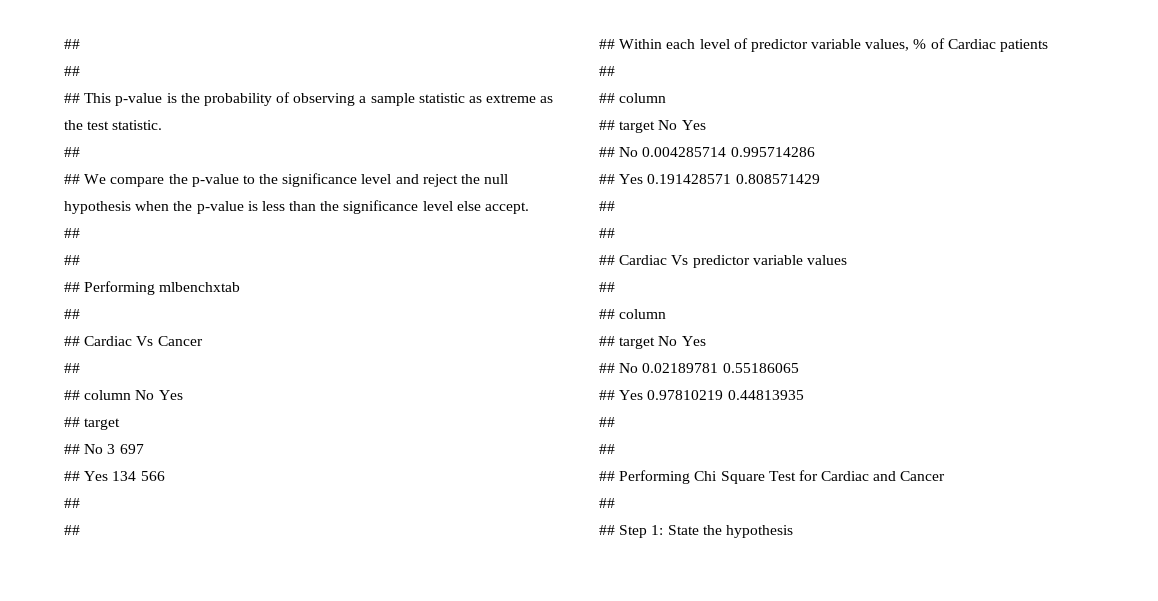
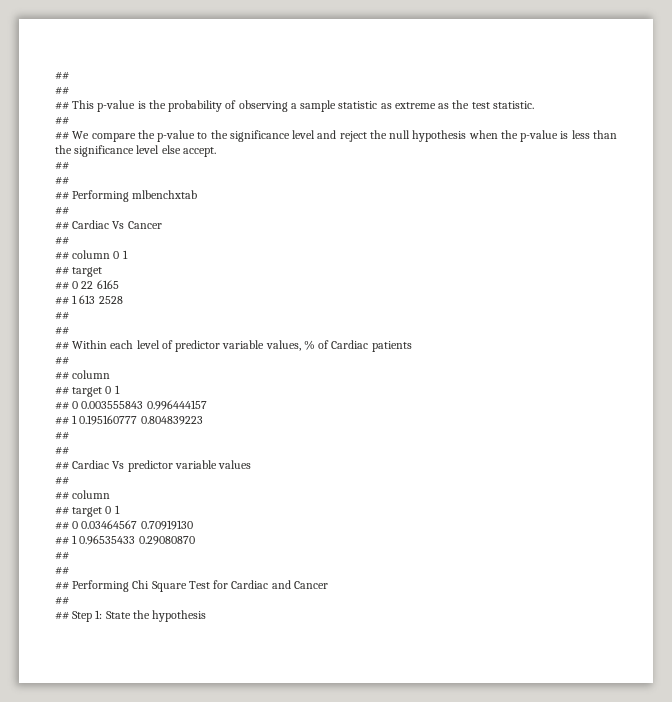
[135,390,183,400] No Yes -> [113,250,128,259] 0 1
[84,444,144,454] [64,471,165,481] No 3 697 // ## Yes 134 566 -> [72,280,119,289] [55,295,123,305] 0 22 6165 // ## 1 613 2528
[658,120,706,130] [599,147,815,157] [599,174,820,184] No Yes // ## No 0.004285714 0.995714286 // ## Yes 0.191428571 0.808571429 -> [105,385,120,394] [55,400,207,410] [55,415,203,425] 0 1 // ## 0 0.003555843 0.996444157 // ## 1 0.195160777 0.804839223
[658,336,706,346] [599,363,799,373] [599,390,804,400] No Yes // ## No 0.02189781 0.55186065 // ## Yes 0.97810219 0.44813935 -> [105,505,120,514] [55,520,193,530] [55,535,195,545] 0 1 // ## 0 0.03464567 0.70919130 // ## 1 0.96535433 0.29080870

